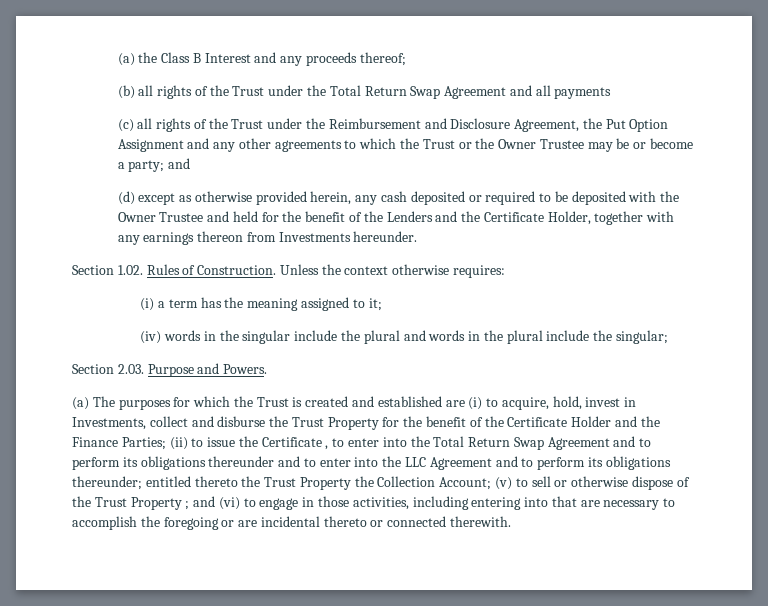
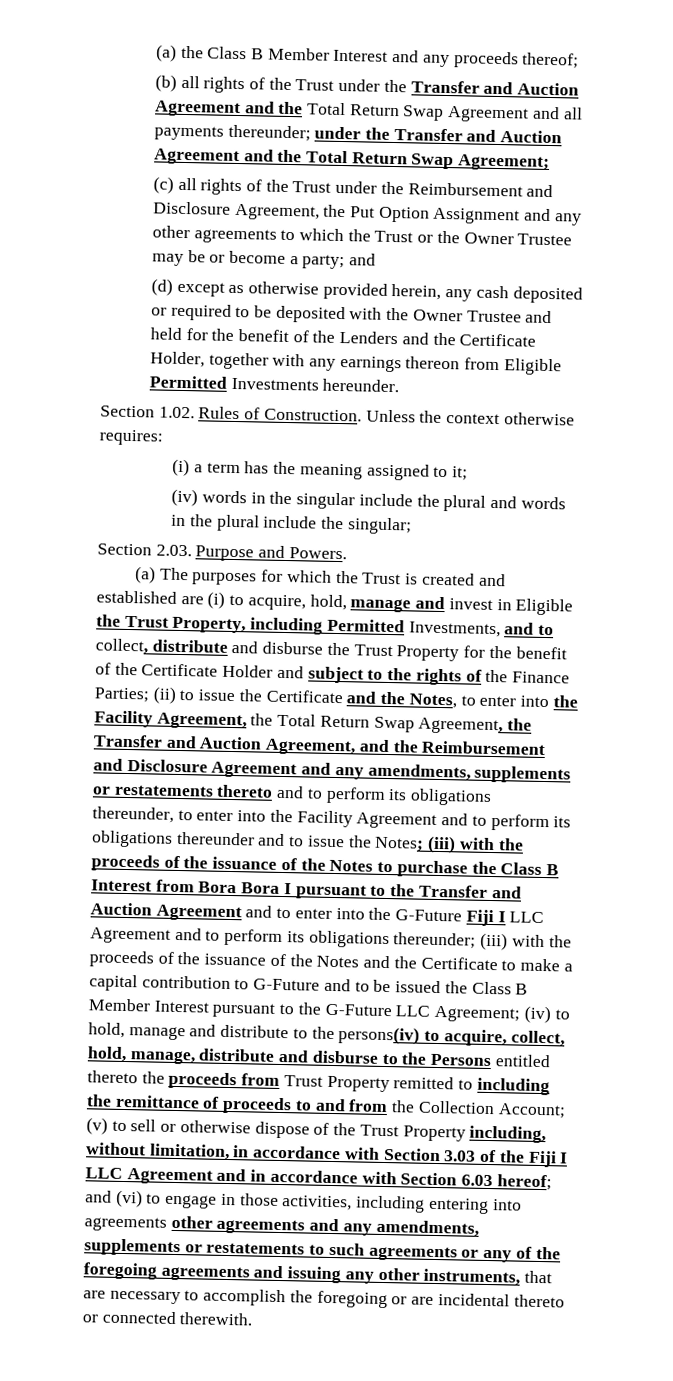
(201, 58) none -> [267,47,330,61] Member
(326, 90) none -> [410,80,580,96] [154,100,304,118] Transfer and Auction Agreement and the
(612, 93) none -> [227,124,563,144] [153,148,551,172] thereunder; under the Transfer and Auction Agreement and the Total Return Swap Agreement;
(276, 237) none -> [503,358,562,376] [148,375,228,389] Eligible Permitted
[585,397,637,407] [72,416,188,430] invest in Investments, collect -> [350,596,574,616] [96,614,555,638] [95,638,228,655] manage and invest in Eligible the Trust Property, including Permitted Investments, and to collect, distribute
(637, 421) none -> [307,666,482,686] subject to the rights of
[325,436,544,450] , to enter into the Total Return Swap -> [346,691,578,709] [94,710,533,735] [93,734,547,756] [93,758,572,784] [92,784,493,807] [92,806,353,828] and the Notes, to enter into the Facility Agreement, the Total Return Swap Agreement, the Transfer and Auction Agreement, and the Reimbursement and Disclosure Agreement and any amendments, supplements or restatements thereto and to perform its obligations thereunder, to enter into the Facility
[319,456,402,467] enter into the -> [307,835,524,854] [91,854,559,878] [91,879,522,900] [90,902,506,927] issue the Notes; (iii) with the proceeds of the issuance of the Notes to purchase the Class B Interest from Bora Bora I pursuant to the Transfer and Auction Agreement and to enter into the G-Future Fiji I
[145,476,351,490] entitled thereto the Trust Property -> [480,932,572,951] [89,950,573,972] [89,974,529,995] [88,998,570,1024] [88,1022,565,1047] [87,1046,551,1068] [87,1070,550,1096] [86,1094,389,1115] (iii) with the proceeds of the issuance of the Notes and the Certificate to make a capital contribution to G-Future and to be issued the Class B Member Interest pursuant to the G-Future LLC Agreement; (iv) to hold, manage and distribute to the persons(iv) to acquire, collect, hold, manage, distribute and disburse to the Persons entitled thereto the proceeds from Trust Property remitted to including the remittance of proceeds to and from
[185,501,190,510] ; -> [469,1125,547,1144] [86,1142,569,1168] [85,1167,552,1191] including, without limitation, in accordance with Section 3.03 of the Fiji I LLC Agreement and in accordance with Section 6.03 hereof;
(549, 502) none -> [84,1215,479,1237] [84,1238,561,1263] [83,1262,521,1286] agreements other agreements and any amendments, supplements or restatements to such agreements or any of the foregoing agreements and issuing any other instruments,

